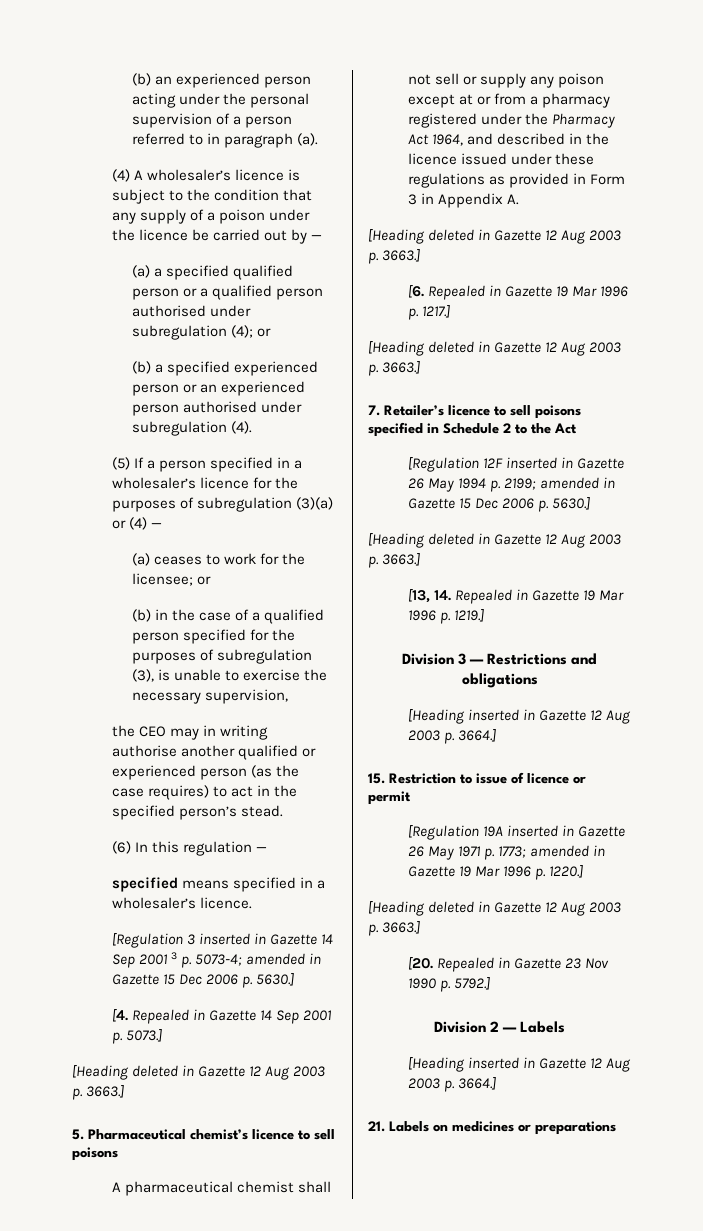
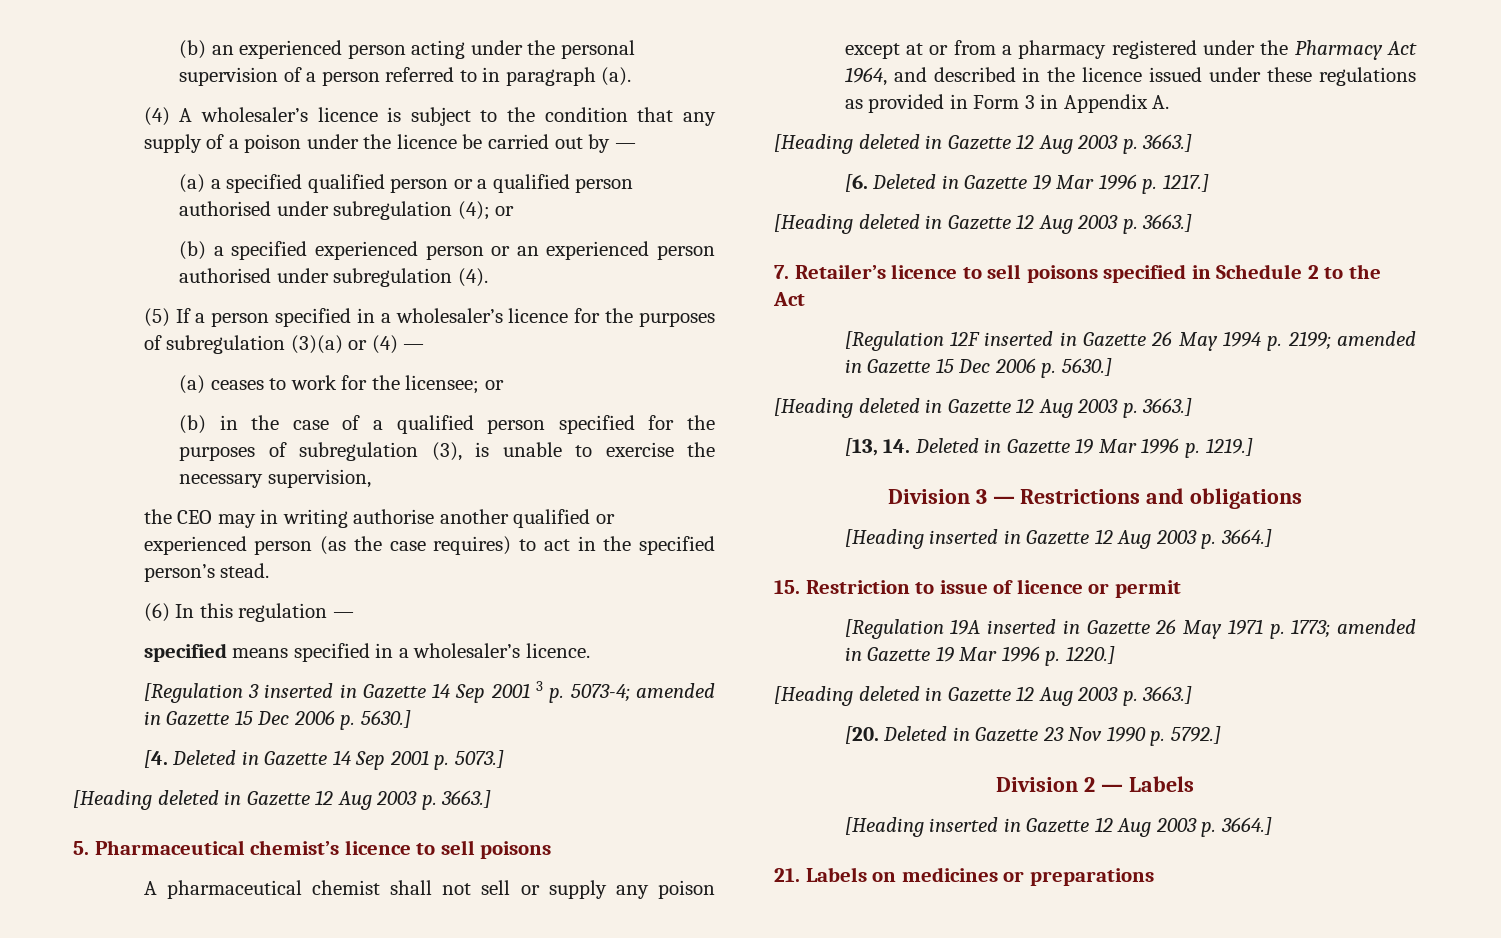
[132,1009,190,1024] Repealed -> [172,750,237,765] Deleted
[428,285,486,300] Repealed -> [872,174,937,189] Deleted
[455,589,513,604] Repealed -> [914,438,979,453] Deleted
[437,957,495,972] Repealed -> [883,726,948,741] Deleted

